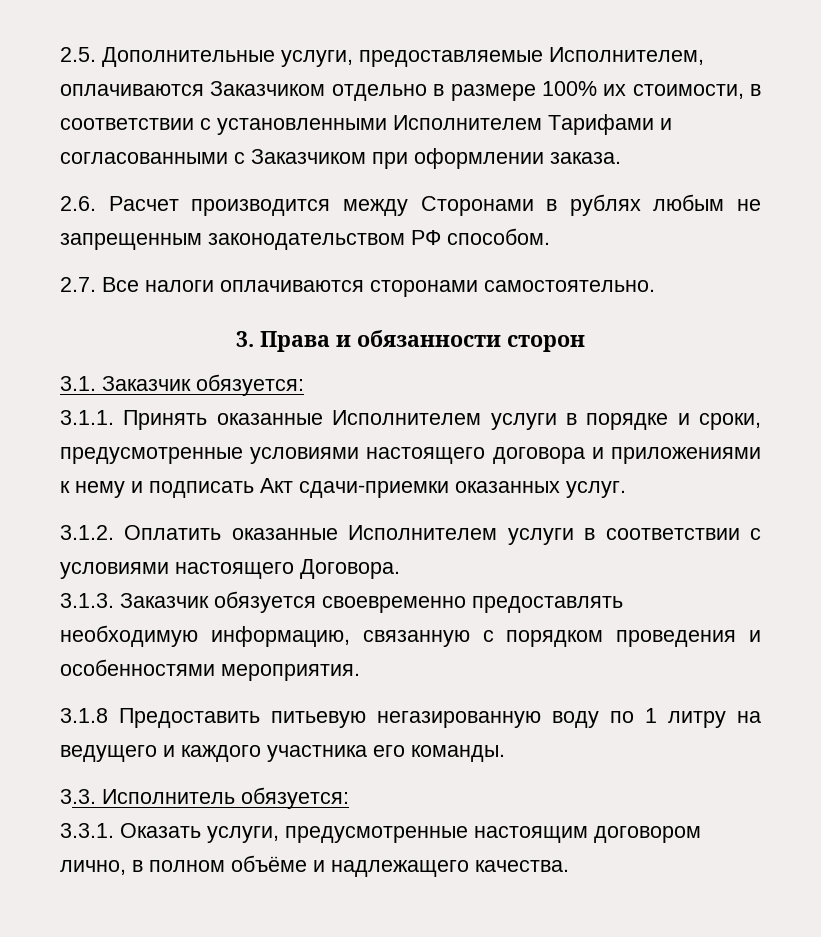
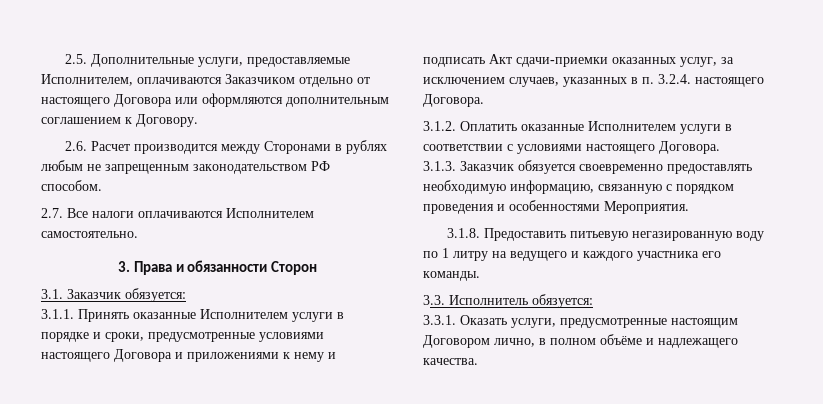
[433,81,761,101] [60,114,672,135] [60,148,621,169] в размере 100% их стоимости, в соответствии с установленными Исполнителем Тарифами и согласованными с Заказчиком при оформлении заказа. -> [357,77,370,84] [41,93,389,107] [41,114,198,127] от настоящего Договора или оформляются дополнительным соглашением к Договору.
[370,280,478,297] сторонами -> [226,208,314,218] Исполнителем
[507,335,585,352] сторон -> [271,261,318,275] Сторон
[492,447,585,464] договора -> [114,349,172,362] Договора
[566,481,626,498] услуг. -> [680,57,734,67] [423,74,764,87] [423,94,484,107] услуг, за исключением случаев, указанных в п. 3.2.4. настоящего Договора.
[221,664,360,681] [60,708,108,723] мероприятия. // 3.1.8 -> [604,201,689,214] [447,228,481,238] Мероприятия. // 3.1.8.
[594,826,701,843] договором -> [423,335,490,348] Договором

